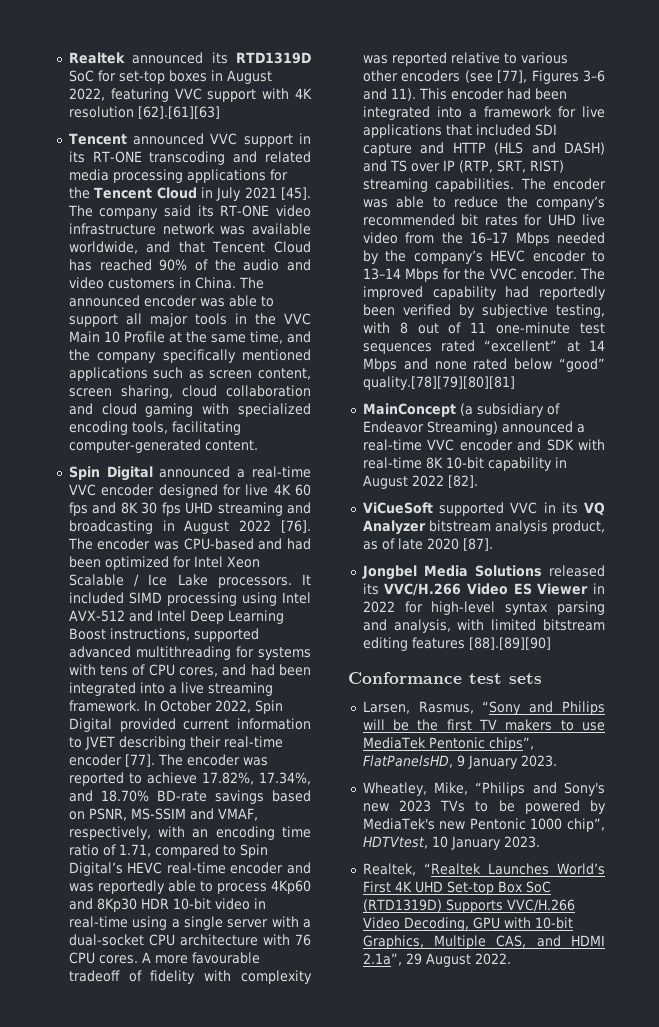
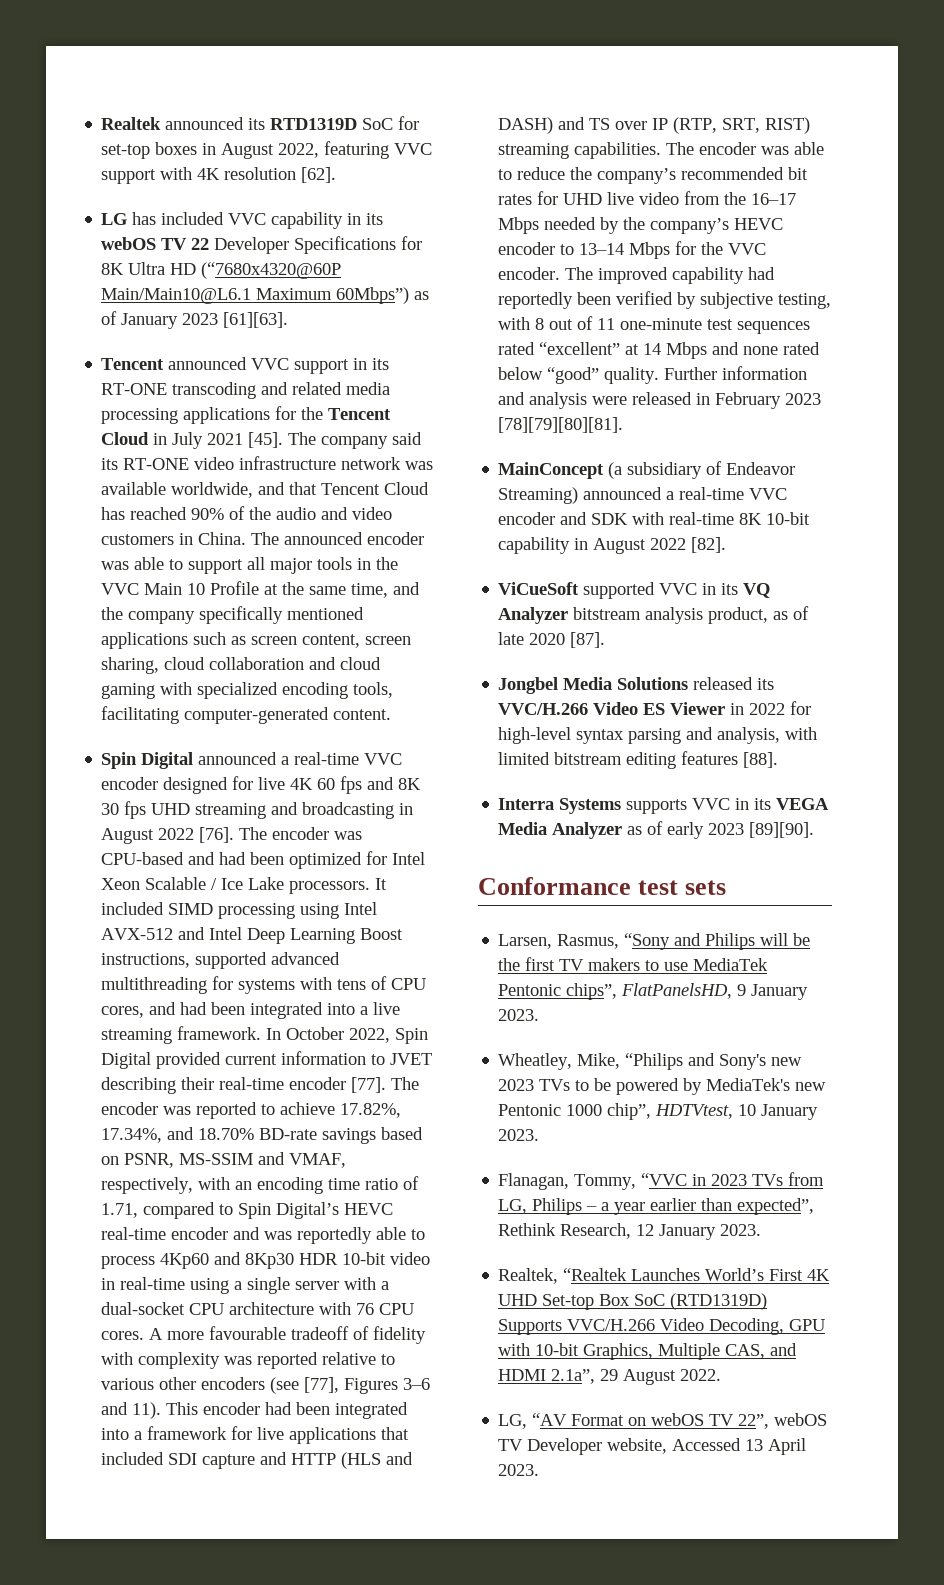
[137,106,220,119] [62].[61][63] -> [301,167,337,183] [101,212,384,229] [101,236,423,254] [101,262,342,279] [101,287,430,304] [101,311,289,329] [62]. // LG has included VVC capability in its webOS TV 22 Developer Specifications for 8K Ultra HD (“7680x4320@60P Main/Main10@L6.1 Maximum 60Mbps”) as of January 2023 [61][63].
[362,376,515,390] quality.[78][79][80][81] -> [604,366,808,384] [498,392,822,409] [498,417,624,433] quality. Further information and analysis were released in February 2023 [78][79][80][81].
[468,637,551,650] [88].[89][90] -> [743,752,779,768] [498,798,830,814] [498,821,815,839] [88]. // Interra Systems supports VVC in its VEGA Media Analyzer as of early 2023 [89][90].
(540, 842) none -> [498,1172,825,1190] [498,1198,815,1215] [498,1223,762,1240] // Flanagan, Tommy, “VVC in 2023 TVs from LG, Philips – a year earlier than expected”, Rethink Research, 12 January 2023.
(511, 959) none -> [498,1413,828,1429] [498,1438,807,1455] [498,1464,540,1476] // LG, “AV Format on webOS TV 22”, webOS TV Developer website, Accessed 13 April 2023.

